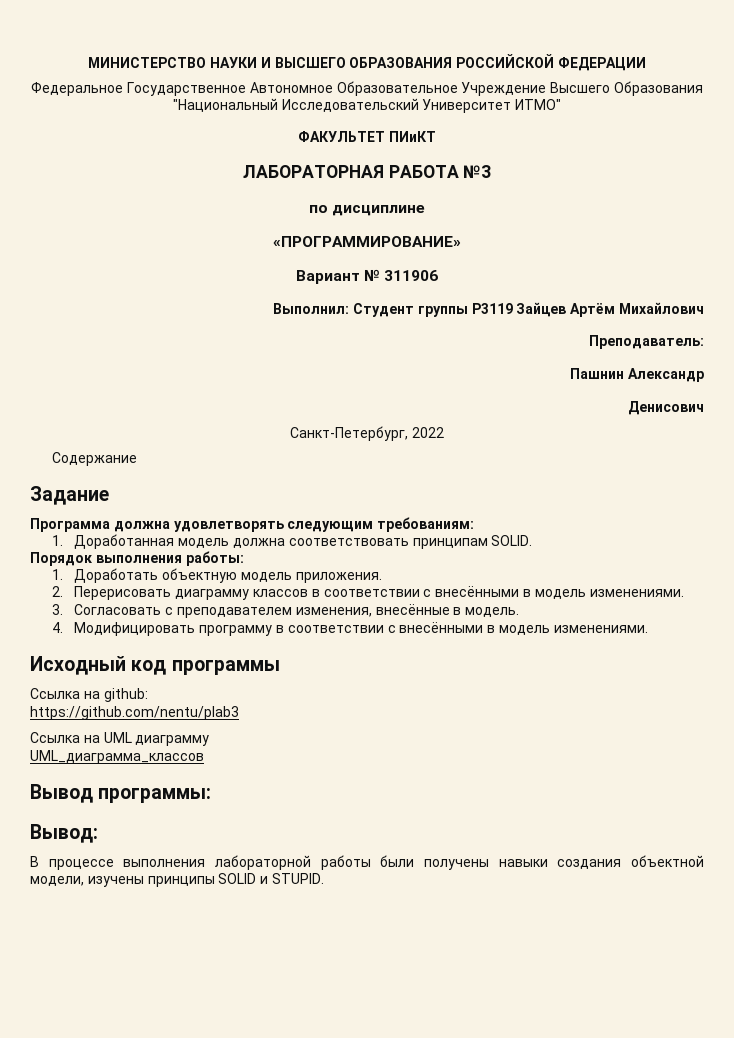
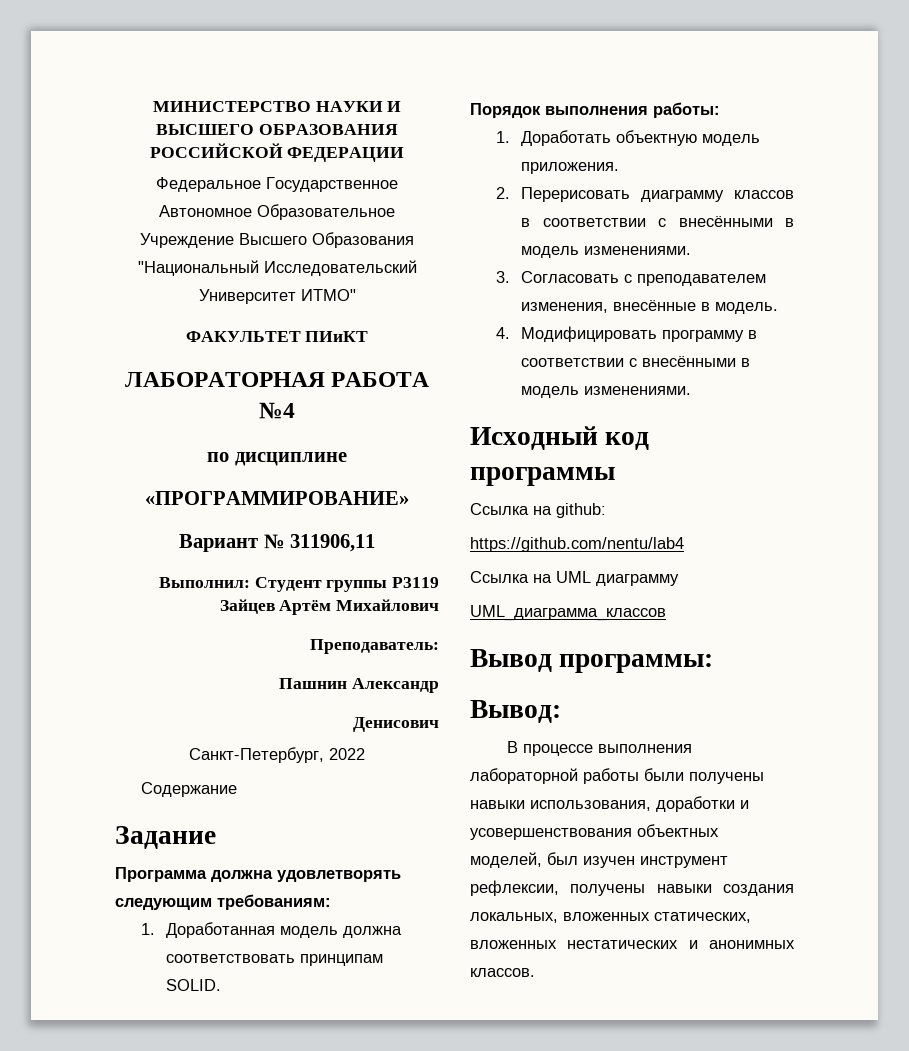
[463,165,492,178] №3 -> [259,402,295,419] №4
[384,270,439,281] 311906 -> [290,534,376,552] 311906,11
[30,706,239,720] https://github.com/nentu/plab3 -> [470,537,684,552] https://github.com/nentu/lab4
[557,855,704,869] [30,873,324,887] создания объектной модели, изучены принципы SOLID и STUPID. -> [530,796,749,812] [470,824,719,840] [470,852,728,868] [470,880,794,896] [470,912,751,923] [470,940,795,949] [470,968,535,977] использования, доработки и усовершенствования объектных моделей, был изучен инструмент рефлексии, получены навыки создания локальных, вложенных статических, вложенных нестатических и анонимных классов.

